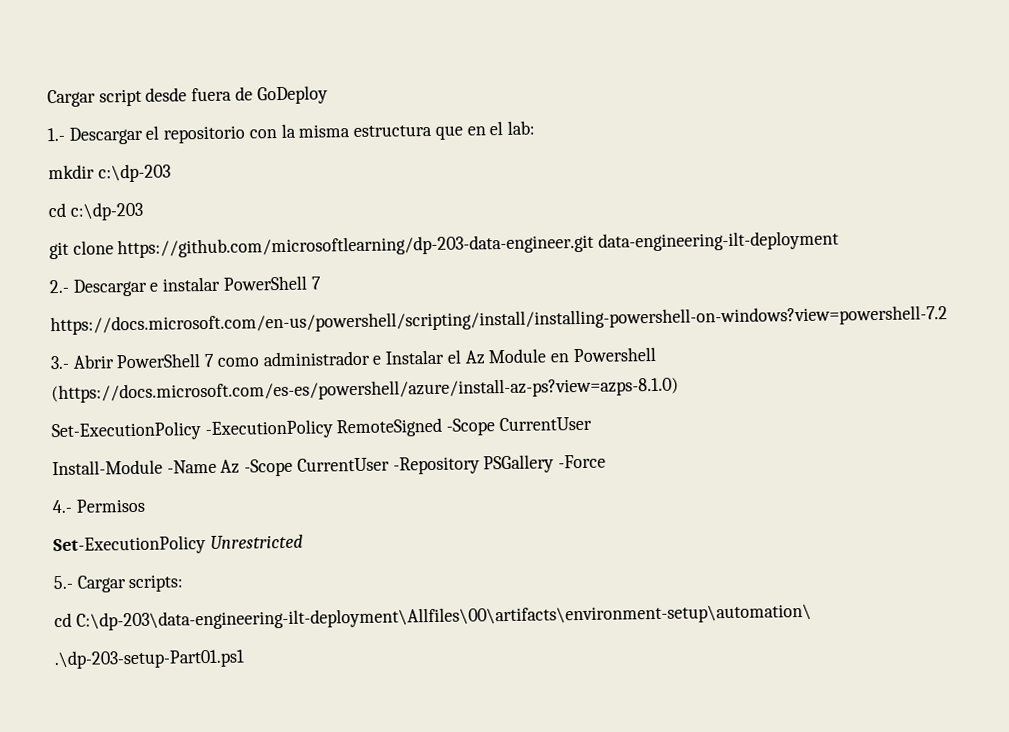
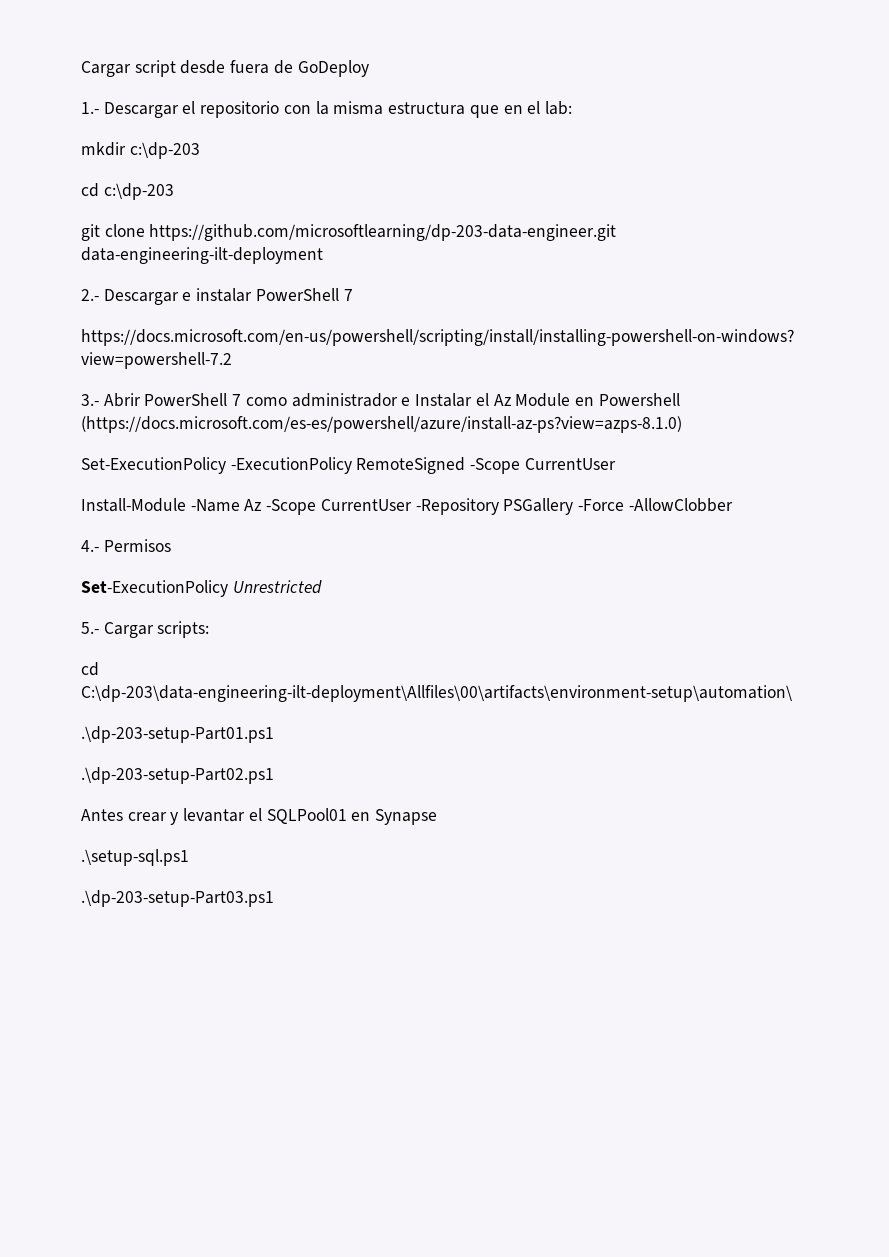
(607, 461) none -> [628,498,733,512] -AllowClobber
(245, 659) none -> [81,767,274,784] [81,808,438,825] [81,849,189,866] [81,890,274,907] // .\dp-203-setup-Part02.ps1 // Antes crear y levantar el SQLPool01 en Synapse // .\setup-sql.ps1 // .\dp-203-setup-Part03.ps1

